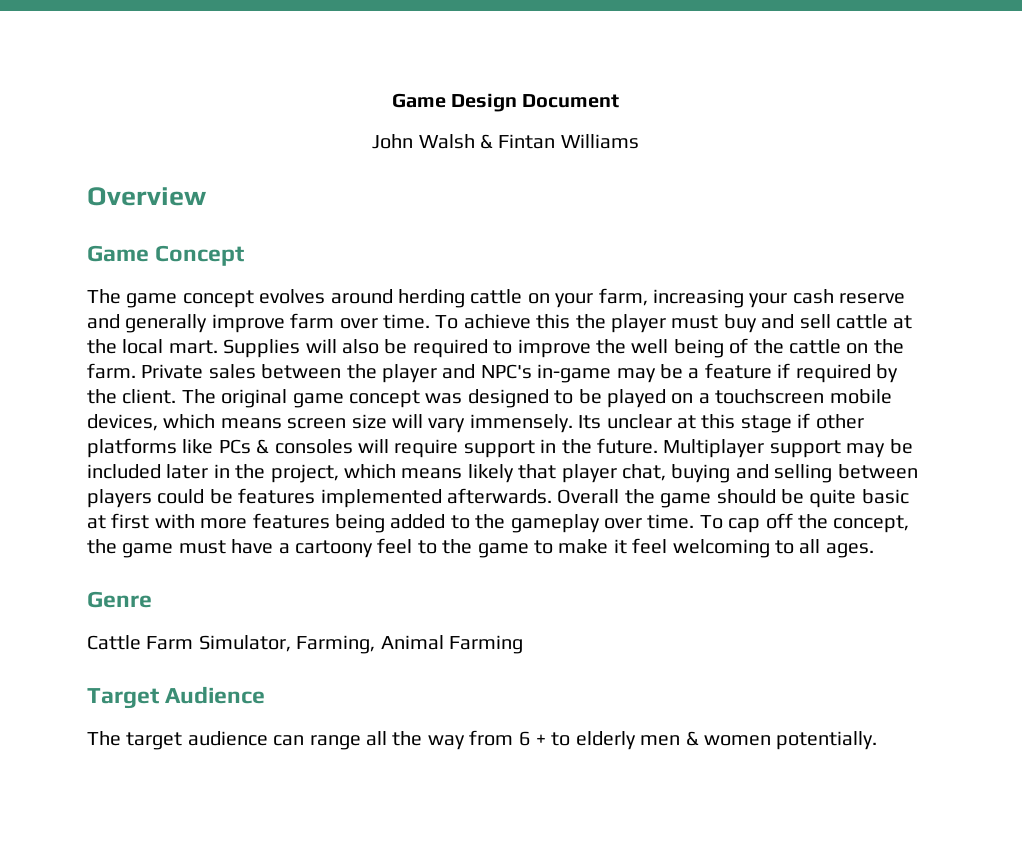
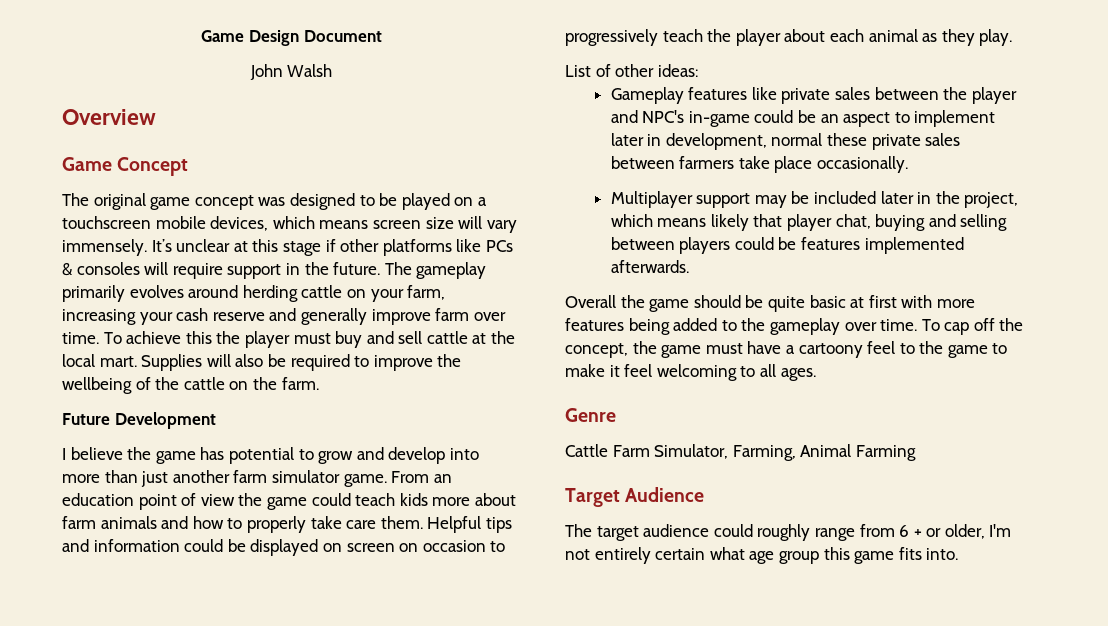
[479,134,639,149] & Fintan Williams -> (333, 70) none
[126,290,254,308] game concept -> [93,193,487,210] [62,216,517,233] [62,239,513,256] [62,262,487,279] [62,285,125,302] original game concept was designed to be played on a touchscreen mobile devices, which means screen size will vary immensely. It’s unclear at this stage if other platforms like PCs & consoles will require support in the future. The gameplay primarily
[631,339,724,358] well being -> [62,377,132,394] wellbeing
[141,364,204,379] Private -> [62,412,216,429] [62,447,479,464] [62,470,452,487] [62,493,516,510] [62,516,512,533] [62,539,506,556] [565,29,1013,46] [565,64,698,77] [610,87,831,104] // Future Development // I believe the game has potential to grow and develop into more than just another farm simulator game. From an education point of view the game could teach kids more about farm animals and how to properly take care them. Helpful tips and information could be displayed on screen on occasion to progressively teach the player about each animal as they play. // List of other ideas: // Gameplay features like private
[616,363,898,383] [87,389,892,408] [87,413,864,433] [87,438,658,458] may be a feature if required by the client. The original game concept was designed to be played on a touchscreen mobile devices, which means screen size will vary immensely. Its unclear at this stage if other platforms like PCs & consoles will require support in the future. -> [754,110,996,127] [610,133,961,150] [610,156,909,173] could be an aspect to implement later in development, normal these private sales between farmers take place occasionally. //
(552, 496) none -> (689, 266) //
[273,730,878,750] can range all the way from 6 + to elderly men & women potentially. -> [713,524,1012,541] [565,547,959,564] could roughly range from 6 + or older, I'm not entirely certain what age group this game fits into.

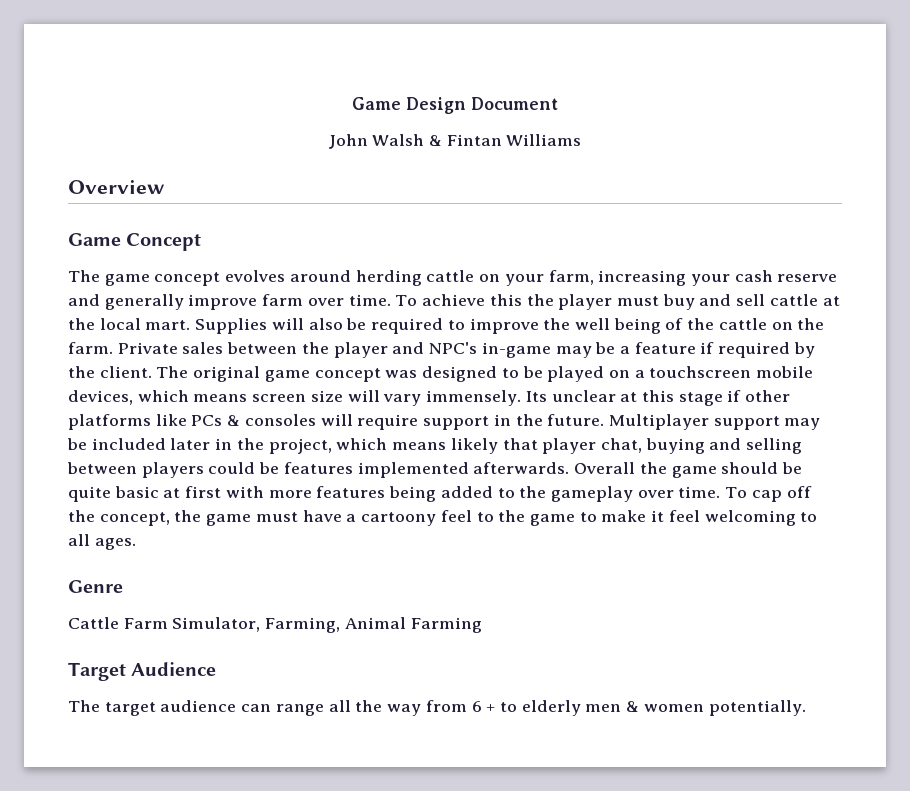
(333, 70) none -> [429,134,582,146] & Fintan Williams
[93,193,487,210] [62,216,517,233] [62,239,513,256] [62,262,487,279] [62,285,125,302] original game concept was designed to be played on a touchscreen mobile devices, which means screen size will vary immensely. It’s unclear at this stage if other platforms like PCs & consoles will require support in the future. The gameplay primarily -> [104,272,221,286] game concept
[62,377,132,394] wellbeing -> [574,318,661,334] well being
[62,412,216,429] [62,447,479,464] [62,470,452,487] [62,493,516,510] [62,516,512,533] [62,539,506,556] [565,29,1013,46] [565,64,698,77] [610,87,831,104] // Future Development // I believe the game has potential to grow and develop into more than just another farm simulator game. From an education point of view the game could teach kids more about farm animals and how to properly take care them. Helpful tips and information could be displayed on screen on occasion to progressively teach the player about each animal as they play. // List of other ideas: // Gameplay features like private -> [117,342,178,354] Private
[754,110,996,127] [610,133,961,150] [610,156,909,173] could be an aspect to implement later in development, normal these private sales between farmers take place occasionally. // -> [555,342,815,358] [68,366,814,382] [68,390,791,406] [68,414,605,430] may be a feature if required by the client. The original game concept was designed to be played on a touchscreen mobile devices, which means screen size will vary immensely. Its unclear at this stage if other platforms like PCs & consoles will require support in the future.
(689, 266) // -> (570, 468) none
[713,524,1012,541] [565,547,959,564] could roughly range from 6 + or older, I'm not entirely certain what age group this game fits into. -> [241,700,806,716] can range all the way from 6 + to elderly men & women potentially.

